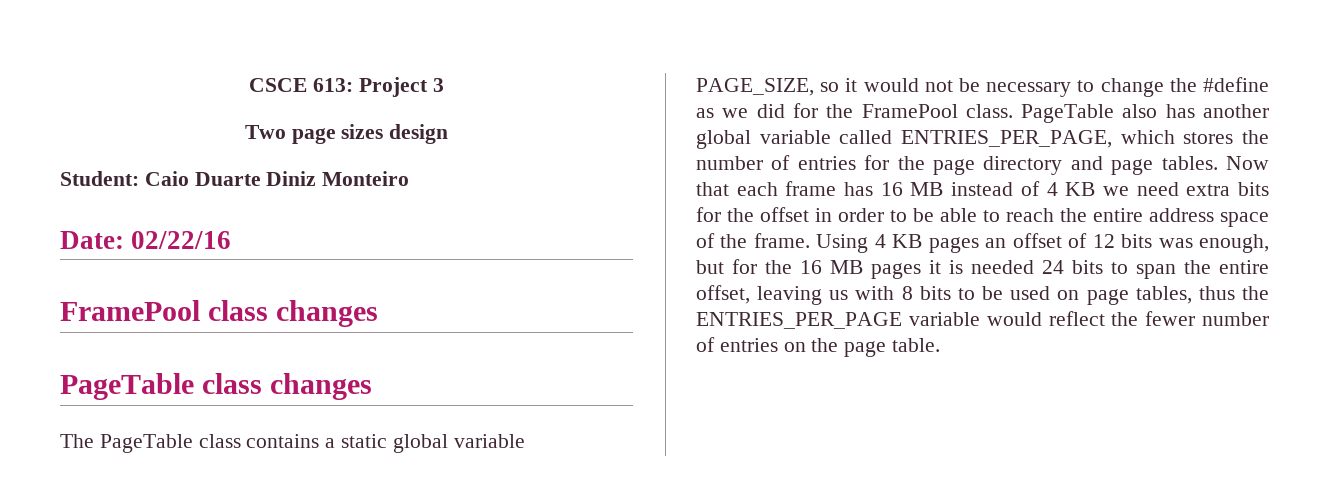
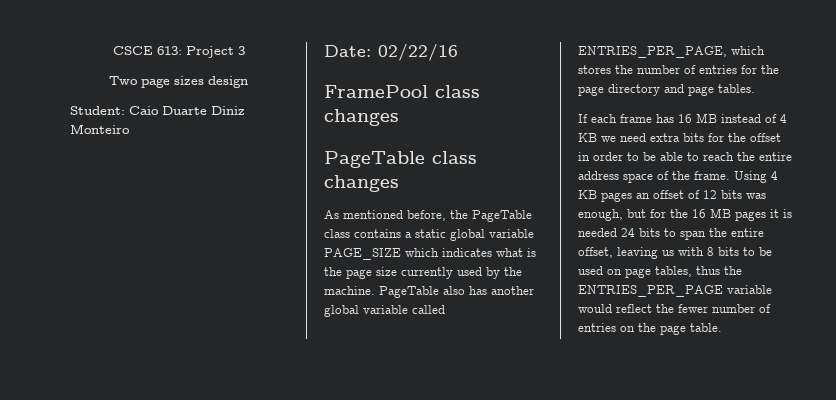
[60,434,94,448] The -> [324,210,468,221] As mentioned before, the
[696,77,1269,97] [696,103,1013,118] PAGE_SIZE, so it would not be necessary to change the #define as we did for the FramePool class. -> [324,248,536,260] [324,267,522,279] [324,286,375,295] PAGE_SIZE which indicates what is the page size currently used by the machine.
[1226,156,1269,170] [696,182,729,196] Now that -> [578,114,588,123] // If

